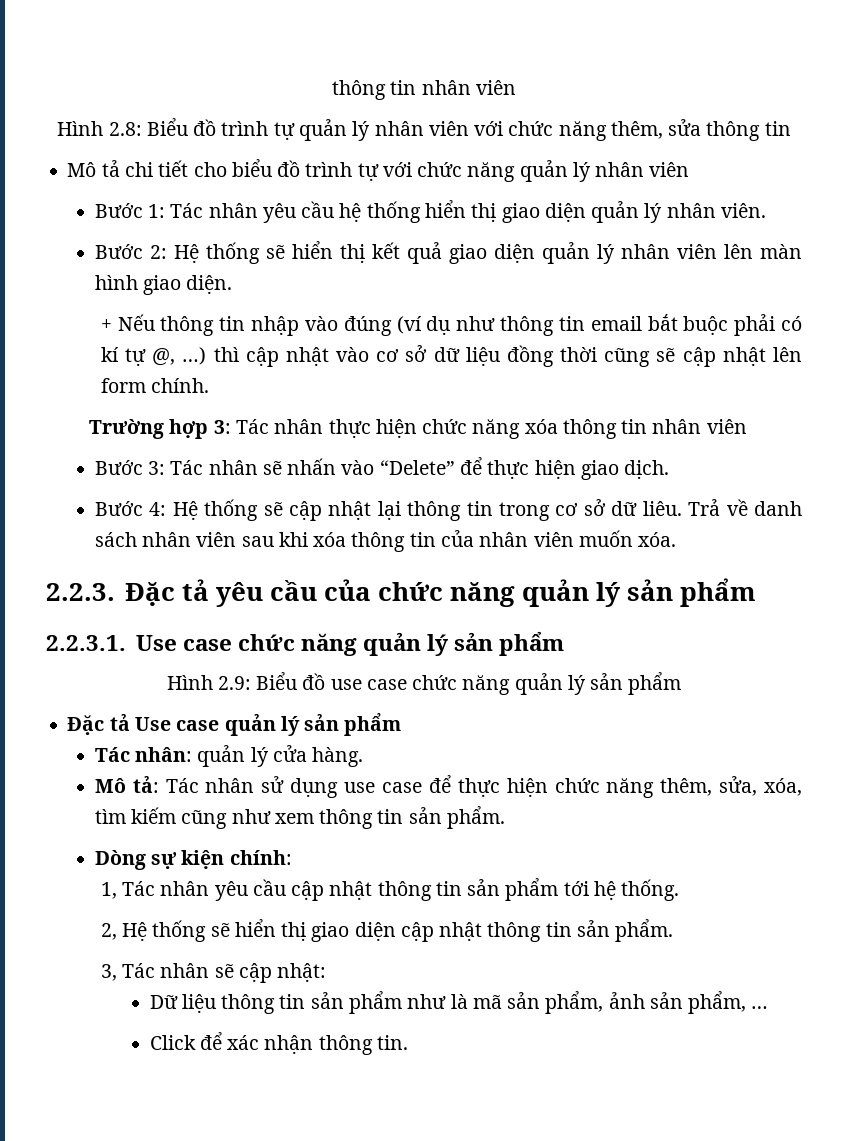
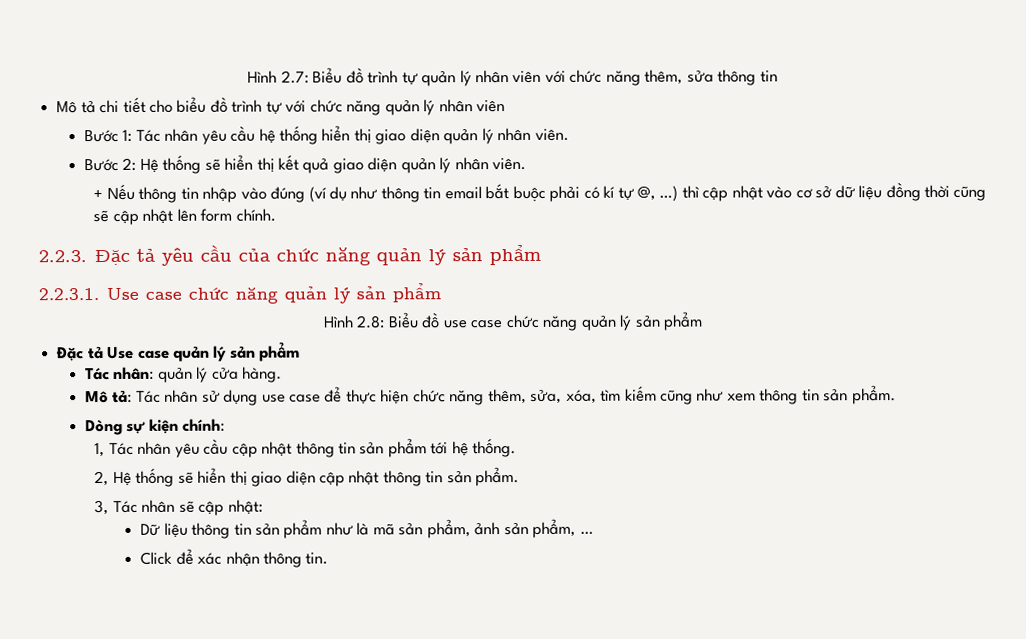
[332,80,516,100] [57,121,142,136] thông tin nhân viên // Hình 2.8: -> [247,70,309,84] Hình 2.7:
[676,244,802,259] [94,275,233,295] viên lên màn hình giao diện. -> [492,157,527,171] viên.
[89,419,747,439] [94,457,670,480] [94,499,802,521] [94,530,677,552] // Trường hợp 3: Tác nhân thực hiện chức năng xóa thông tin nhân viên // Bước 3: Tác nhân sẽ nhấn vào “Delete” để thực hiện giao dịch. // Bước 4: Hệ thống sẽ cập nhật lại thông tin trong cơ sở dữ liêu. Trả về danh sách nhân viên sau khi xóa thông tin của nhân viên muốn xóa. -> (276, 215) none
[217,676,251,690] 2.9: -> [356,315,386,329] 2.8:

